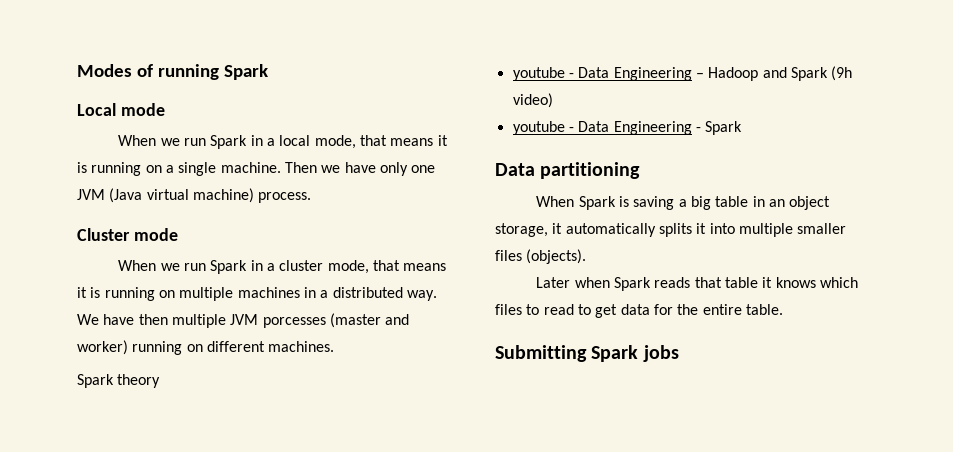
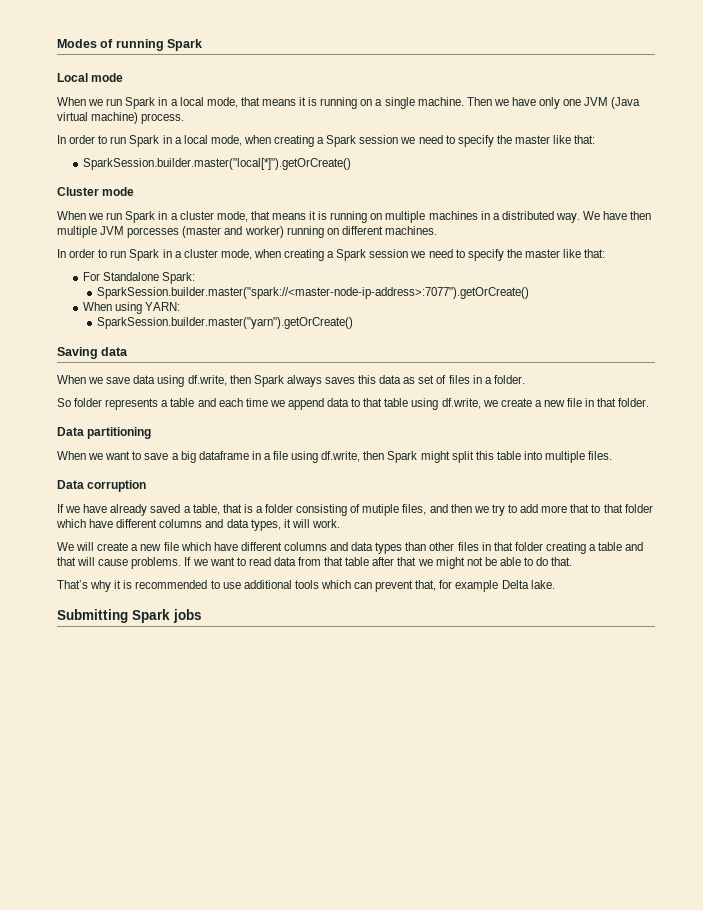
(312, 197) none -> [57,135,596,147] [83,158,352,170] // In order to run Spark in a local mode, when creating a Spark session we need to specify the master like that: // SparkSession.builder.master("local[*]").getOrCreate()
[77,374,161,388] [512,66,853,81] [512,93,553,108] [512,121,743,135] [495,162,641,179] [536,196,831,210] [495,223,847,237] [495,249,587,264] [536,277,859,291] [495,304,783,318] Spark theory // youtube - Data Engineering – Hadoop and Spark (9h video) // youtube - Data Engineering - Spark // Data partitioning // When Spark is saving a big table in an object storage, it automatically splits it into multiple smaller files (objects). // Later when Spark reads that table it knows which files to read to get data for the entire table. -> [57,249,606,261] [83,272,196,284] [96,287,529,299] [83,302,181,314] [96,317,353,329] [57,347,129,359] [57,375,525,387] [57,398,650,410] [57,427,152,439] [57,451,613,463] [57,480,147,492] [57,504,653,516] [56,519,340,531] [57,542,644,554] [57,557,573,569] [57,580,555,592] In order to run Spark in a cluster mode, when creating a Spark session we need to specify the master like that: // For Standalone Spark: // SparkSession.builder.master("spark://<master-node-ip-address>:7077").getOrCreate() // When using YARN: // SparkSession.builder.master("yarn").getOrCreate() // Saving data // When we save data using df.write, then Spark always saves this data as set of files in a folder. // So folder represents a table and each time we append data to that table using df.write, we create a new file in that folder. // Data partitioning // When we want to save a big dataframe in a file using df.write, then Spark might split this table into multiple files. // Data corruption // If we have already saved a table, that is a folder consisting of mutiple files, and then we try to add more that to that folder which have different columns and data types, it will work. // We will create a new file which have different columns and data types than other files in that folder creating a table and that will cause problems. If we want to read data from that table after that we might not be able to do that. // That’s why it is recommended to use additional tools which can prevent that, for example Delta lake.

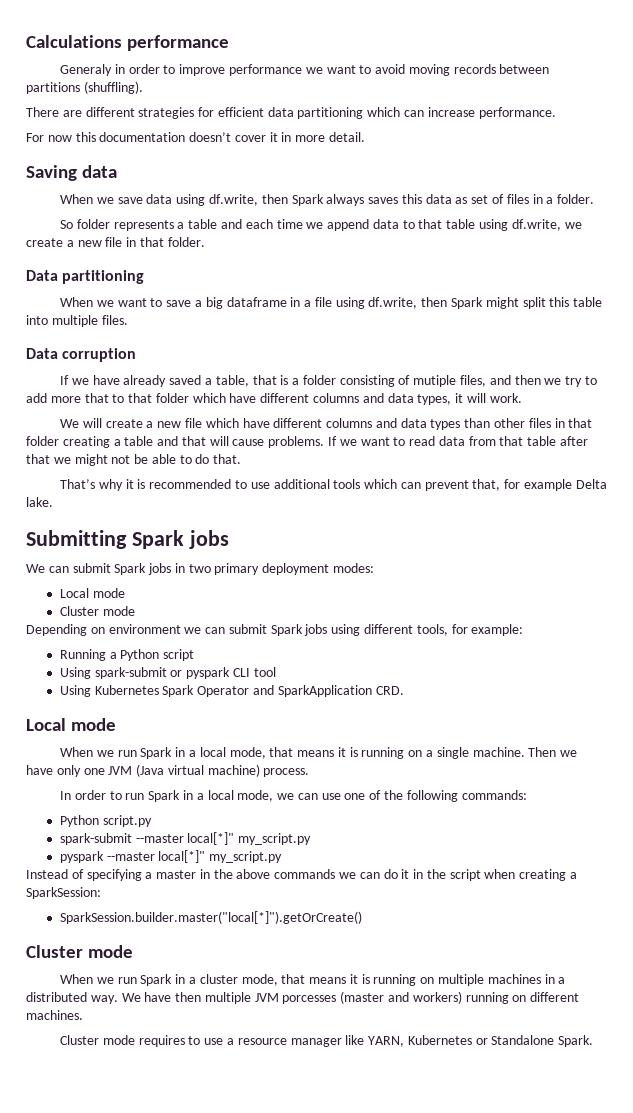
[57,39,203,51] [57,73,124,82] [57,97,641,109] [57,112,185,124] [57,135,596,147] [83,158,352,170] [57,187,135,196] [57,211,652,223] [57,226,437,238] [57,249,606,261] [83,272,196,284] [96,287,529,299] [83,302,181,314] [96,317,353,329] Modes of running Spark // Local mode // When we run Spark in a local mode, that means it is running on a single machine. Then we have only one JVM (Java virtual machine) process. // In order to run Spark in a local mode, when creating a Spark session we need to specify the master like that: // SparkSession.builder.master("local[*]").getOrCreate() // Cluster mode // When we run Spark in a cluster mode, that means it is running on multiple machines in a distributed way. We have then multiple JVM porcesses (master and worker) running on different machines. // In order to run Spark in a cluster mode, when creating a Spark session we need to specify the master like that: // For Standalone Spark: // SparkSession.builder.master("spark://<master-node-ip-address>:7077").getOrCreate() // When using YARN: // SparkSession.builder.master("yarn").getOrCreate() -> [26,35,230,51] [60,64,550,76] [26,81,143,94] [26,107,556,119] [26,132,366,142] Calculations performance // Generaly in order to improve performance we want to avoid moving records between partitions (shuffling). // There are different strategies for efficient data partitioning which can increase performance. // For now this documentation doesn’t cover it in more detail.
(202, 616) none -> [26,563,375,575] [59,588,125,598] [59,606,135,616] [26,624,524,636] [59,649,195,661] [59,667,276,679] [59,685,404,697] [26,718,117,731] [60,747,578,759] [26,764,310,777] [60,790,527,802] [59,815,152,827] [59,832,312,845] [59,850,283,863] [26,869,578,881] [26,887,101,899] [59,911,362,924] [26,945,134,958] [60,974,566,986] [26,991,580,1004] [26,1010,83,1020] [60,1035,594,1047] // We can submit Spark jobs in two primary deployment modes: // Local mode // Cluster mode // Depending on environment we can submit Spark jobs using different tools, for example: // Running a Python script // Using spark-submit or pyspark CLI tool // Using Kubernetes Spark Operator and SparkApplication CRD. // Local mode // When we run Spark in a local mode, that means it is running on a single machine. Then we have only one JVM (Java virtual machine) process. // In order to run Spark in a local mode, we can use one of the following commands: // Python script.py // spark-submit --master local[*]" my_script.py // pyspark --master local[*]" my_script.py // Instead of specifying a master in the above commands we can do it in the script when creating a SparkSession: // SparkSession.builder.master("local[*]").getOrCreate() // Cluster mode // When we run Spark in a cluster mode, that means it is running on multiple machines in a distributed way. We have then multiple JVM porcesses (master and workers) running on different machines. // Cluster mode requires to use a resource manager like YARN, Kubernetes or Standalone Spark.

